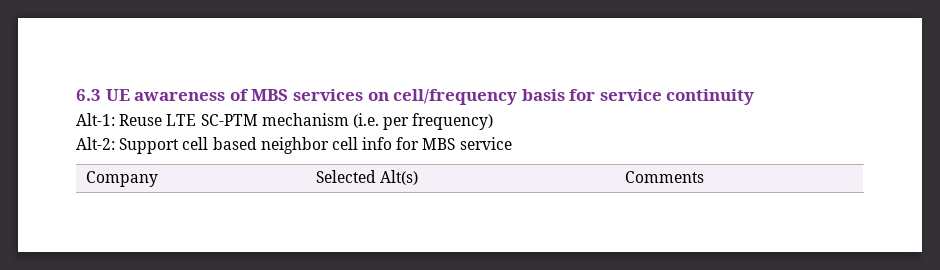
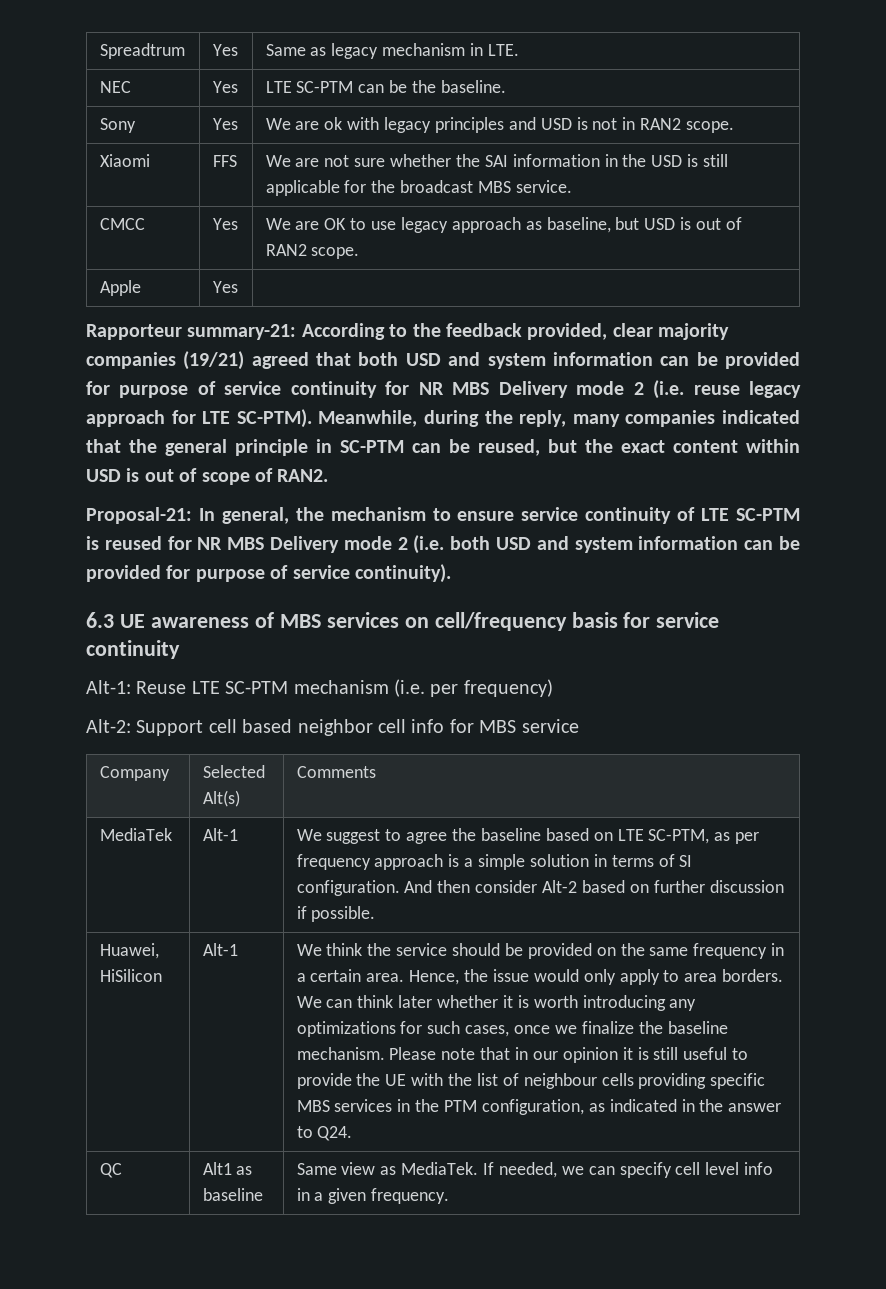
(76, 95) none -> [99,43,185,59] [212,44,238,56] [265,43,519,59] [99,81,131,93] [212,81,238,93] [265,80,506,93] [99,118,136,133] [212,118,238,130] [265,117,734,133] [99,154,150,167] [212,155,237,167] [265,154,728,167] [265,180,572,196] [99,218,145,230] [212,218,238,230] [265,217,742,233] [265,244,360,259] [99,280,141,296] [212,281,238,293] [86,323,730,340] [86,351,801,370] [86,380,801,399] [86,409,801,428] [86,439,800,456] [86,468,329,485] [86,507,800,524] [86,535,800,554] [86,564,451,583] Spreadtrum | Yes | Same as legacy mechanism in LTE. // NEC | Yes | LTE SC-PTM can be the baseline. // Sony | Yes | We are ok with legacy principles and USD is not in RAN2 scope. // Xiaomi | FFS | We are not sure whether the SAI information in the USD is still applicable for the broadcast MBS service. // CMCC | Yes | We are OK to use legacy approach as baseline, but USD is out of RAN2 scope. // Apple | Yes | // Rapporteur summary-21: According to the feedback provided, clear majority companies (19/21) agreed that both USD and system information can be provided for purpose of service continuity for NR MBS Delivery mode 2 (i.e. reuse legacy approach for LTE SC-PTM). Meanwhile, during the reply, many companies indicated that the general principle in SC-PTM can be reused, but the exact content within USD is out of scope of RAN2. // Proposal-21: In general, the mechanism to ensure service continuity of LTE SC-PTM is reused for NR MBS Delivery mode 2 (i.e. both USD and system information can be provided for purpose of service continuity). //
(704, 177) none -> [99,828,172,841] [202,828,238,841] [296,828,760,844] [296,854,693,870] [296,880,784,896] [296,906,376,922] [99,943,159,959] [99,969,162,982] [202,943,238,956] [296,943,785,959] [296,969,784,985] [296,995,697,1011] [296,1021,728,1037] [296,1047,749,1063] [296,1073,766,1089] [296,1099,782,1115] [296,1126,353,1141] [99,1163,122,1178] [202,1162,253,1175] [202,1188,263,1201] [296,1162,774,1178] [296,1188,450,1204] // MediaTek | Alt-1 | We suggest to agree the baseline based on LTE SC-PTM, as per frequency approach is a simple solution in terms of SI configuration. And then consider Alt-2 based on further discussion if possible. // Huawei, HiSilicon | Alt-1 | We think the service should be provided on the same frequency in a certain area. Hence, the issue would only apply to area borders. We can think later whether it is worth introducing any optimizations for such cases, once we finalize the baseline mechanism. Please note that in our opinion it is still useful to provide the UE with the list of neighbour cells providing specific MBS services in the PTM configuration, as indicated in the answer to Q24. // QC | Alt1 as baseline | Same view as MediaTek. If needed, we can specify cell level info in a given frequency.

